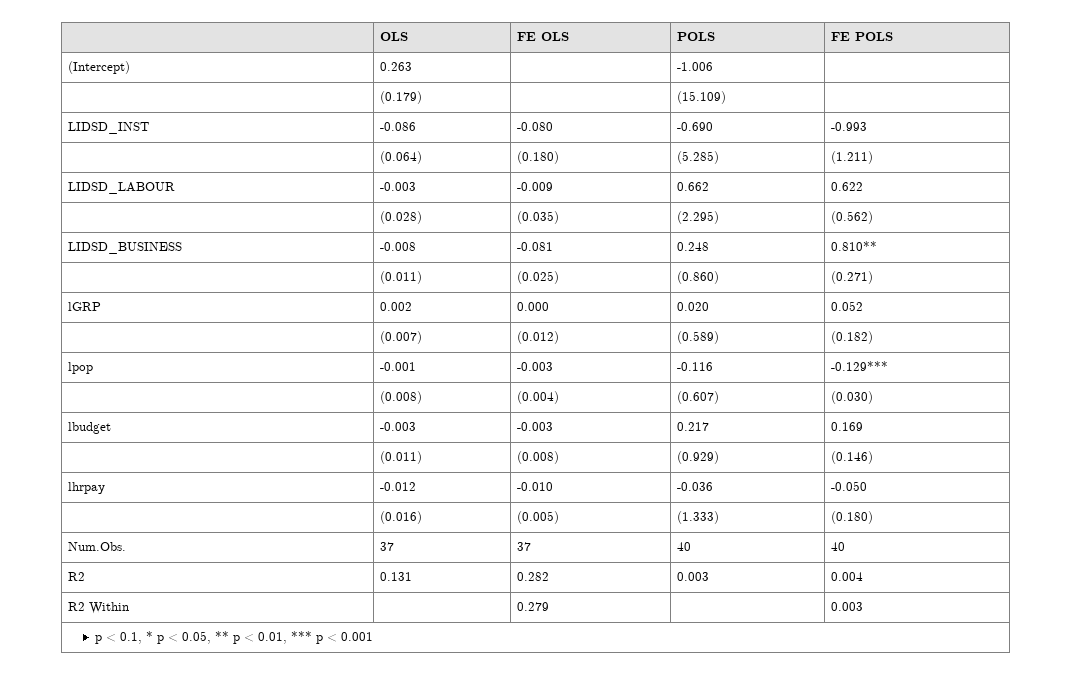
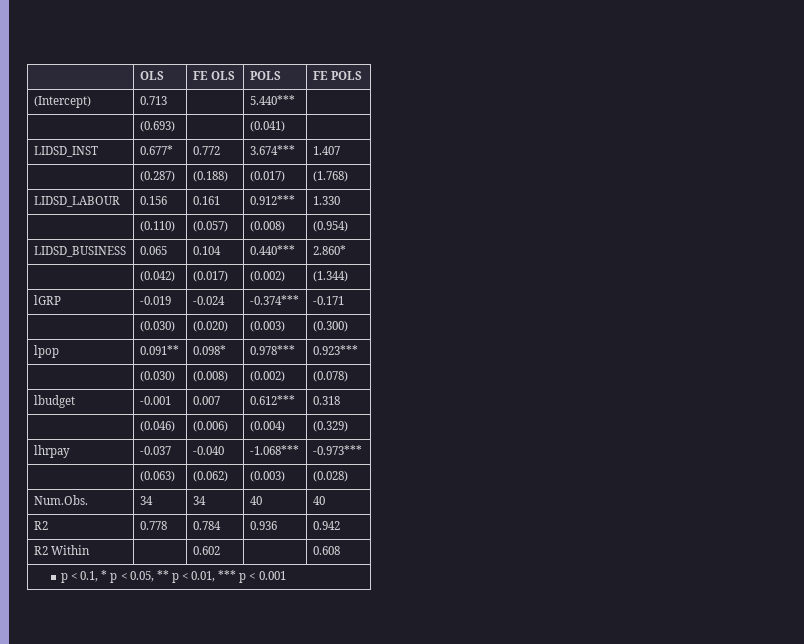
[379,62,412,71] [676,62,713,71] [379,91,422,104] [676,91,726,104] [67,122,149,134] [379,122,416,131] [516,122,553,131] [676,122,713,131] [830,122,867,131] [379,151,422,164] [516,151,559,164] [676,151,719,164] [830,151,873,164] [67,182,175,194] [379,182,416,191] [516,182,553,191] [676,182,709,191] [830,182,863,191] [379,211,422,224] [516,211,559,224] [676,211,719,224] [830,211,873,224] [67,242,182,254] [379,242,416,251] [516,242,553,251] [676,242,709,251] [830,241,877,251] [379,271,422,284] [516,271,559,284] [676,271,719,284] [830,271,873,284] [67,302,101,311] [379,302,412,311] [516,302,549,311] [676,302,709,311] [830,301,863,311] [379,331,422,344] [516,331,559,344] [676,331,719,344] [830,331,873,344] [67,362,93,374] [379,362,416,371] [516,362,553,371] [676,362,713,371] [830,361,888,371] [379,391,422,404] [516,391,559,404] [676,391,719,404] [830,391,873,404] [67,422,111,434] [379,422,416,431] [516,422,553,431] [676,422,709,431] [830,422,863,431] [379,451,422,464] [516,451,559,464] [676,451,719,464] [830,451,873,464] [67,482,105,494] [379,482,416,491] [516,482,553,491] [676,482,713,491] [830,481,867,491] [379,511,422,524] [516,511,559,524] [676,511,719,524] [830,511,873,524] 0.263 | | -1.006 | // | (0.179) | | (15.109) | // LIDSD_INST | -0.086 | -0.080 | -0.690 | -0.993 // | (0.064) | (0.180) | (5.285) | (1.211) // LIDSD_LABOUR | -0.003 | -0.009 | 0.662 | 0.622 // | (0.028) | (0.035) | (2.295) | (0.562) // LIDSD_BUSINESS | -0.008 | -0.081 | 0.248 | 0.810** // | (0.011) | (0.025) | (0.860) | (0.271) // lGRP | 0.002 | 0.000 | 0.020 | 0.052 // | (0.007) | (0.012) | (0.589) | (0.182) // lpop | -0.001 | -0.003 | -0.116 | -0.129*** // | (0.008) | (0.004) | (0.607) | (0.030) // lbudget | -0.003 | -0.003 | 0.217 | 0.169 // | (0.011) | (0.008) | (0.929) | (0.146) // lhrpay | -0.012 | -0.010 | -0.036 | -0.050 // | (0.016) | (0.005) | (1.333) | (0.180) -> [139,96,167,105] [249,95,295,105] [139,121,175,132] [249,121,285,132] [33,146,98,157] [139,145,173,155] [192,146,220,155] [249,145,295,155] [312,146,340,155] [139,171,175,182] [192,171,228,182] [249,171,285,182] [312,171,348,182] [33,196,120,207] [139,196,167,205] [192,196,220,205] [249,195,295,205] [312,196,340,205] [139,221,175,232] [192,221,228,232] [249,221,285,232] [312,221,348,232] [33,246,126,257] [139,246,167,255] [192,246,221,255] [249,245,295,255] [312,245,346,255] [139,271,175,282] [192,271,228,282] [249,271,285,282] [312,271,348,282] [33,295,61,305] [139,296,171,305] [192,296,225,305] [249,295,299,305] [312,296,344,305] [139,321,175,332] [192,321,228,332] [249,321,285,332] [312,321,348,332] [33,345,59,358] [139,345,179,355] [192,345,226,355] [249,345,295,355] [312,345,358,355] [139,371,175,382] [192,371,228,382] [249,371,285,382] [312,371,348,382] [33,395,75,408] [139,396,171,405] [192,396,220,405] [249,395,295,405] [312,396,340,405] [139,421,175,432] [192,421,228,432] [249,421,285,432] [312,421,348,432] [33,445,70,458] [139,446,171,455] [192,446,224,455] [249,445,299,455] [312,445,362,455] [139,471,175,482] [192,471,228,482] [249,471,285,482] [312,471,348,482] 0.713 | | 5.440*** | // | (0.693) | | (0.041) | // LIDSD_INST | 0.677* | 0.772 | 3.674*** | 1.407 // | (0.287) | (0.188) | (0.017) | (1.768) // LIDSD_LABOUR | 0.156 | 0.161 | 0.912*** | 1.330 // | (0.110) | (0.057) | (0.008) | (0.954) // LIDSD_BUSINESS | 0.065 | 0.104 | 0.440*** | 2.860* // | (0.042) | (0.017) | (0.002) | (1.344) // lGRP | -0.019 | -0.024 | -0.374*** | -0.171 // | (0.030) | (0.020) | (0.003) | (0.300) // lpop | 0.091** | 0.098* | 0.978*** | 0.923*** // | (0.030) | (0.008) | (0.002) | (0.078) // lbudget | -0.001 | 0.007 | 0.612*** | 0.318 // | (0.046) | (0.006) | (0.004) | (0.329) // lhrpay | -0.037 | -0.040 | -1.068*** | -0.973*** // | (0.063) | (0.062) | (0.003) | (0.028)
[379,542,394,551] [516,542,531,551] 37 | 37 -> [139,496,153,505] [192,496,206,505] 34 | 34
[379,572,412,581] [516,572,549,581] [676,572,709,581] [830,572,863,581] 0.131 | 0.282 | 0.003 | 0.004 -> [139,521,167,530] [192,521,221,530] [249,521,277,530] [312,521,340,530] 0.778 | 0.784 | 0.936 | 0.942
[516,602,549,611] [830,602,863,611] 0.279 | | 0.003 -> [192,546,220,555] [312,546,340,555] 0.602 | | 0.608

